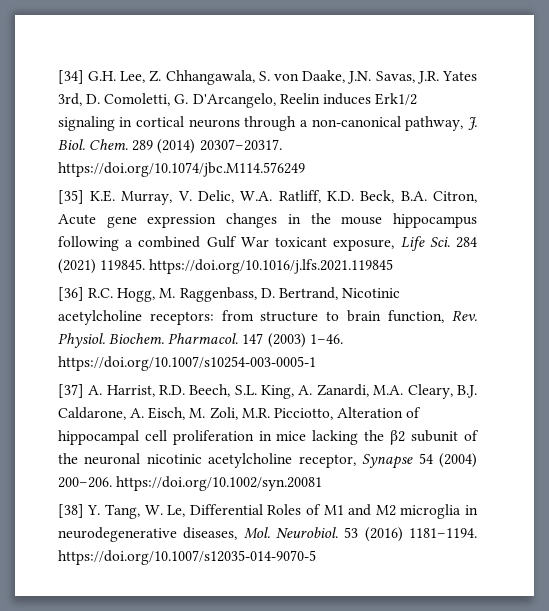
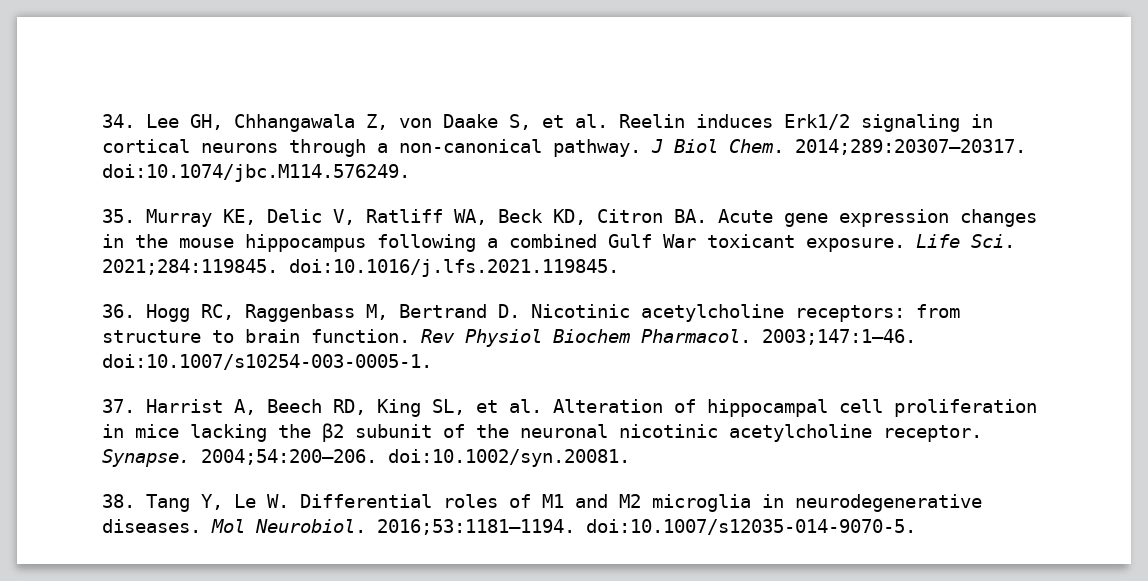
[57,70,477,85] [57,93,276,108] [34] G.H. Lee, Z. Chhangawala, S. von Daake, J.N. Savas, J.R. Yates 3rd, D. Comoletti, G. D'Arcangelo, -> [101,114,608,132] 34. Lee GH, Chhangawala Z, von Daake S, et al.
[405,116,477,131] [57,139,282,154] [57,162,305,177] [57,190,477,205] pathway, J. Biol. Chem. 289 (2014) 20307–20317. https://doi.org/10.1074/jbc.M114.576249 // [35] K.E. Murray, V. Delic, W.A. Ratliff, K.D. Beck, B.A. Citron, -> [552,139,1026,157] [101,164,410,182] [101,209,707,227] pathway. J Biol Chem. 2014;289:20307–20317. doi:10.1074/jbc.M114.576249. // 35. Murray KE, Delic V, Ratliff WA, Beck KD, Citron BA.
[333,239,395,251] exposure, -> [805,238,905,252] exposure.
[456,237,477,248] [57,259,394,274] [57,287,338,302] 284 (2021) 119845. https://doi.org/10.1016/j.lfs.2021.119845 // [36] R.C. Hogg, M. Raggenbass, D. Bertrand, -> [101,259,619,277] [101,304,520,322] 2021;284:119845. doi:10.1016/j.lfs.2021.119845. // 36. Hogg RC, Raggenbass M, Bertrand D.
[388,310,477,323] [57,333,343,348] [57,356,316,371] [57,384,477,399] [57,407,333,420] function, Rev. Physiol. Biochem. Pharmacol. 147 (2003) 1–46. https://doi.org/10.1007/s10254-003-0005-1 // [37] A. Harrist, R.D. Beech, S.L. King, A. Zanardi, M.A. Cleary, B.J. Caldarone, A. Eisch, M. Zoli, M.R. Picciotto, -> [310,329,916,347] [101,354,432,370] [101,399,542,417] function. Rev Physiol Biochem Pharmacol. 2003;147:1–46. doi:10.1007/s10254-003-0005-1. // 37. Harrist A, Beech RD, King SL, et al.
[298,453,477,469] [57,476,322,491] [57,504,302,519] receptor, Synapse 54 (2004) 200–206. https://doi.org/10.1002/syn.20081 // [38] Y. Tang, W. Le, Differential Roles -> [882,425,982,442] [101,449,630,467] [101,494,498,512] receptor. Synapse. 2004;54:200–206. doi:10.1002/syn.20081. // 38. Tang Y, Le W. Differential roles
[183,527,477,542] [57,550,316,565] diseases, Mol. Neurobiol. 53 (2016) 1181–1194. https://doi.org/10.1007/s12035-014-9070-5 -> [101,519,916,535] diseases. Mol Neurobiol. 2016;53:1181–1194. doi:10.1007/s12035-014-9070-5.

